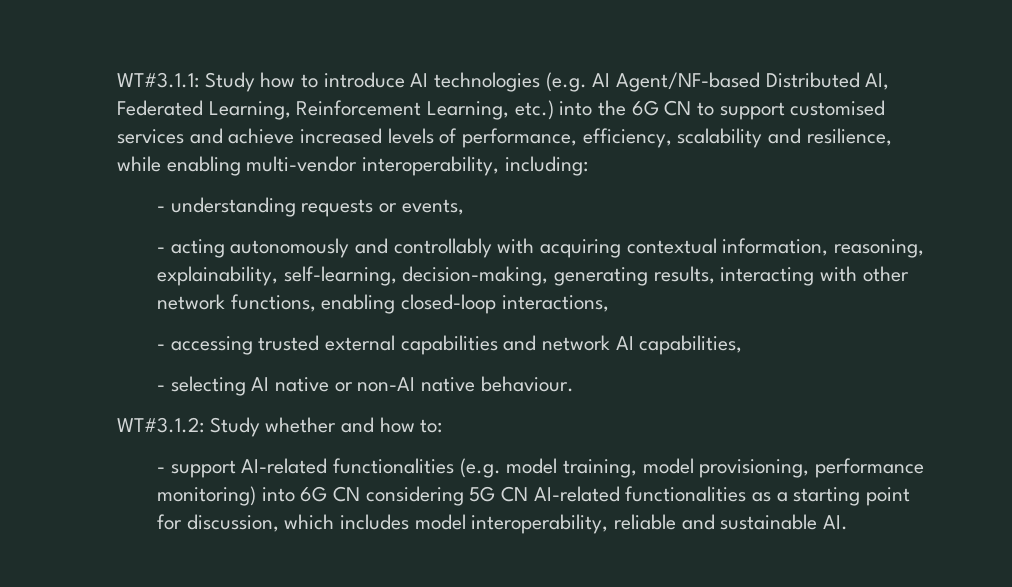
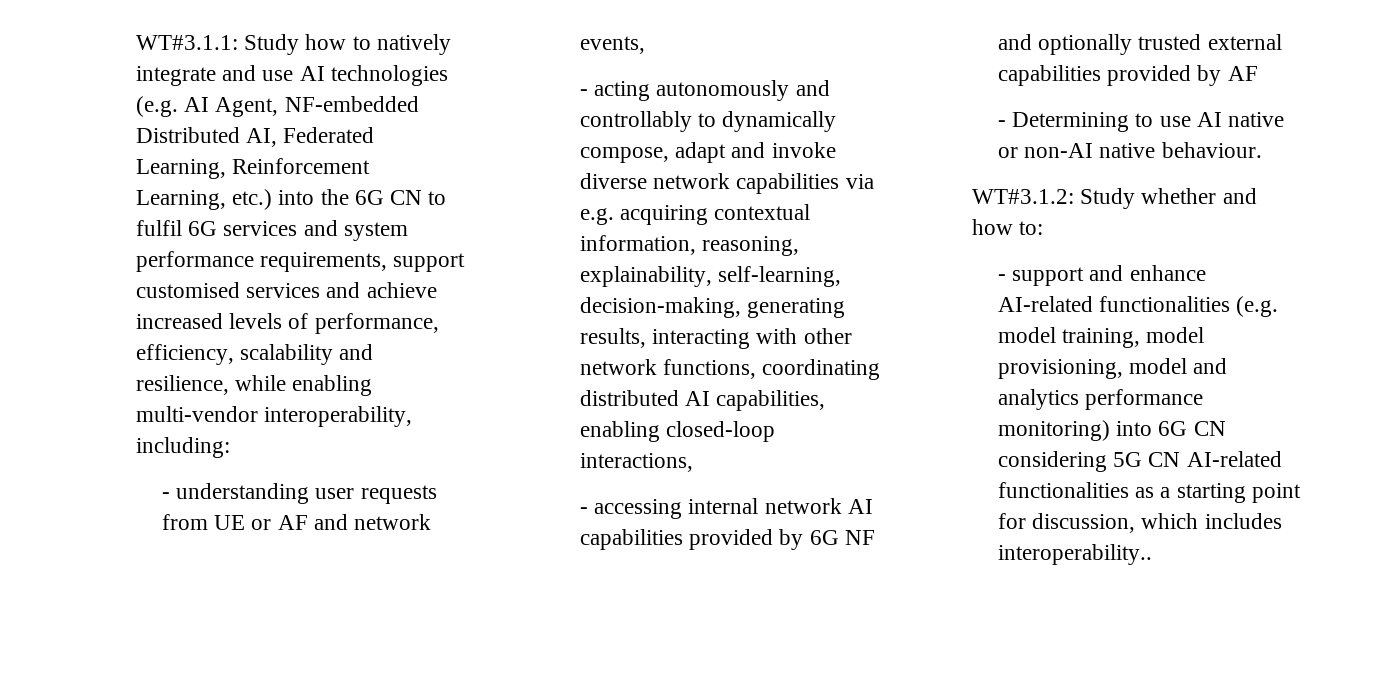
[323,72,405,88] introduce -> [376,34,451,55] [135,65,294,86] natively integrate and use
[616,72,761,92] Agent/NF-based -> [215,96,419,117] Agent, NF-embedded
(715, 109) none -> [135,220,408,241] [135,251,388,272] fulfil 6G services and system performance requirements,
[301,199,397,217] requests or -> [315,485,437,504] [161,514,432,530] user requests from UE or AF and network
[497,238,535,254] with -> [698,111,837,132] [579,142,836,163] [579,173,874,194] [579,208,614,225] to dynamically compose, adapt and invoke diverse network capabilities via e.g.
(316, 303) none -> [762,359,881,380] [579,390,826,411] coordinating distributed AI capabilities,
[258,335,743,355] [156,376,246,396] trusted external capabilities and network AI capabilities, // - selecting -> [688,498,873,514] [579,529,875,550] [997,34,1282,55] [997,65,1258,86] [997,112,1191,132] internal network AI capabilities provided by 6G NF and optionally trusted external capabilities provided by AF // - Determining to use
(236, 469) none -> [1089,265,1206,281] and enhance
(810, 468) none -> [1129,358,1228,374] [997,389,1079,410] model and analytics
[414,514,848,534] model interoperability, reliable and sustainable AI. -> [997,544,1152,565] interoperability..

